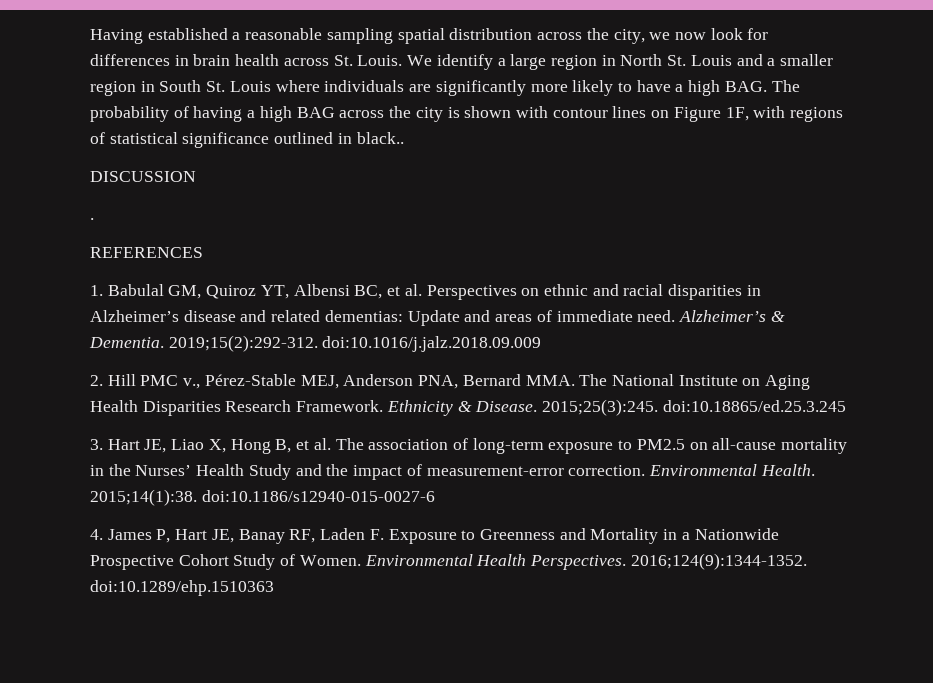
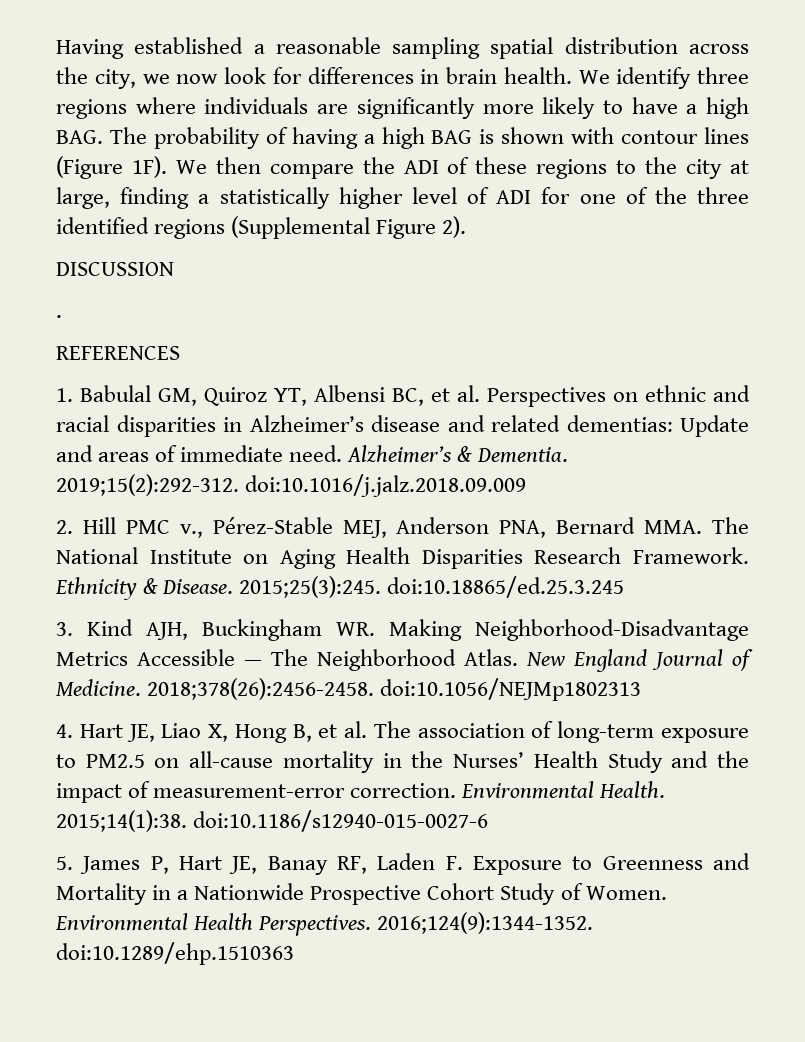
[235,54,834,70] [90,80,271,96] health across St. Louis. We identify a large region in North St. Louis and a smaller region in South St. Louis -> [503,67,749,89] [56,99,127,119] health. We identify three regions
[339,106,443,122] across the city -> (473, 137) none
[651,106,844,122] [90,132,404,148] on Figure 1F, with regions of statistical significance outlined in black.. -> [56,156,749,179] [56,187,749,209] [56,216,467,239] (Figure 1F). We then compare the ADI of these regions to the city at large, finding a statistically higher level of ADI for one of the three identified regions (Supplemental Figure 2).
(103, 444) none -> [87,619,749,641] [56,649,753,672] [56,678,642,701] [56,724,73,738] Kind AJH, Buckingham WR. Making Neighborhood-Disadvantage Metrics Accessible — The Neighborhood Atlas. New England Journal of Medicine. 2018;378(26):2456-2458. doi:10.1056/NEJMp1802313 // 4.
[90,529,103,540] 4. -> [56,856,73,870] 5.

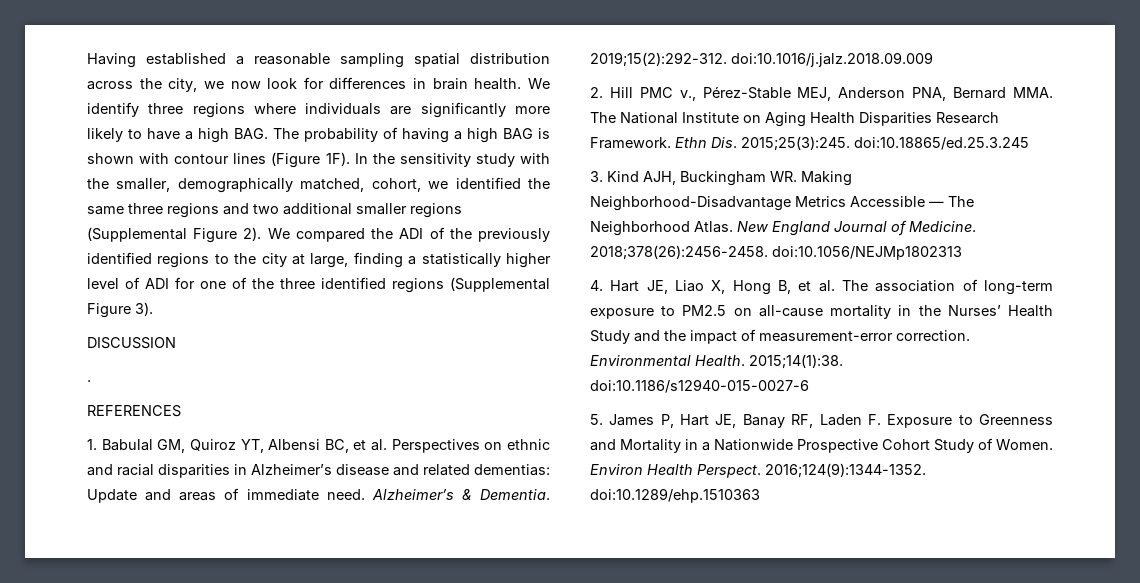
[175,157,528,179] We then compare the ADI of these -> [354,153,551,167] [87,177,550,193] [87,203,462,218] [87,227,550,243] [87,252,152,264] In the sensitivity study with the smaller, demographically matched, cohort, we identified the same three regions and two additional smaller regions (Supplemental Figure 2). We compared the ADI of the previously identified
[442,216,467,238] 2). -> [135,302,153,316] 3).
[55,577,234,600] Ethnicity & Disease. -> [675,137,737,148] Ethn Dis.
[55,913,372,936] Environmental Health Perspectives. -> [590,464,761,478] Environ Health Perspect.

